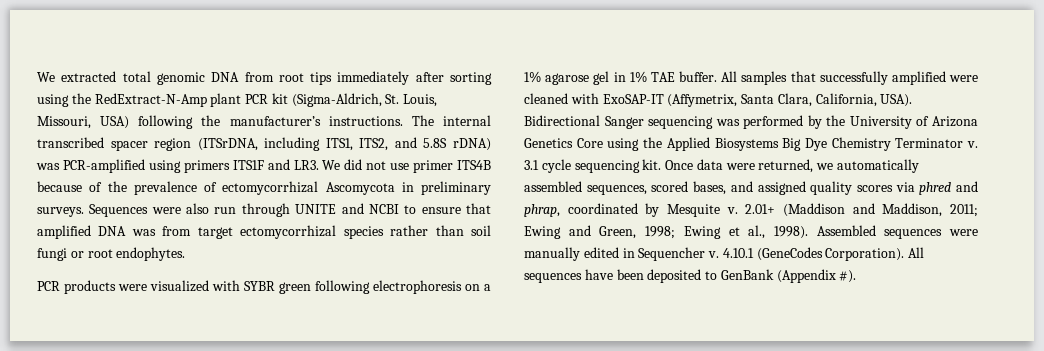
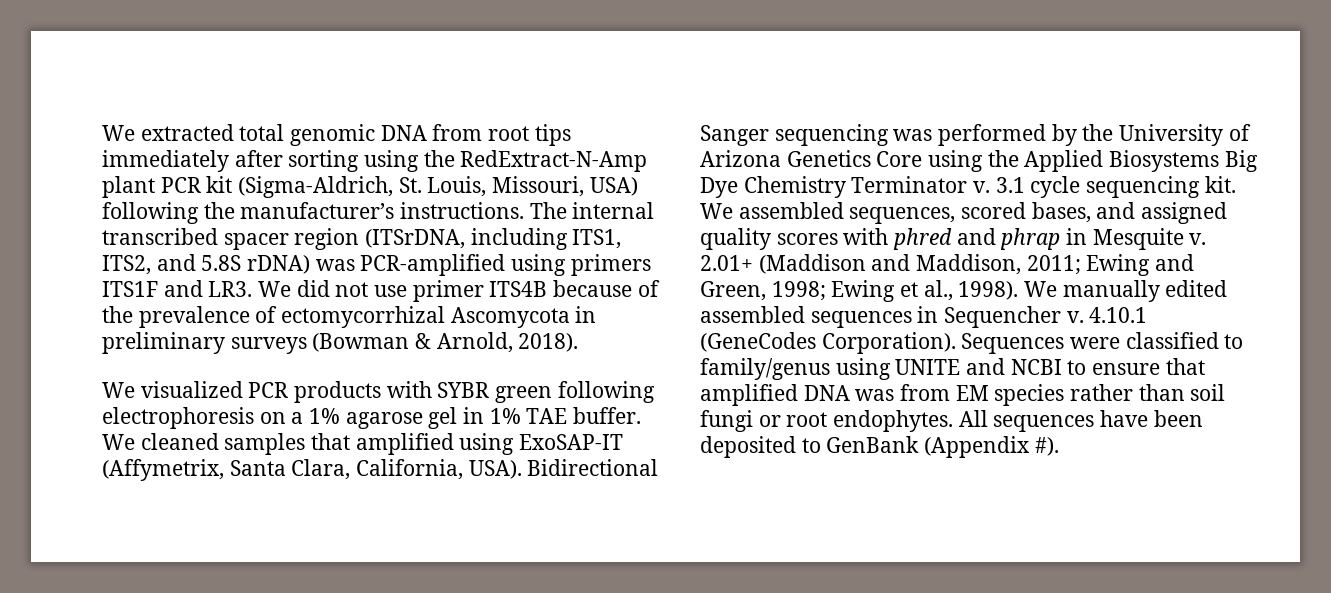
[37,203,492,217] [37,225,492,239] [37,247,186,261] [37,280,209,294] surveys. Sequences were also run through UNITE and NCBI to ensure that amplified DNA was from target ectomycorrhizal species rather than soil fungi or root endophytes. // PCR products were visualized -> [230,332,579,354] [102,381,382,403] surveys (Bowman & Arnold, 2018). // We visualized PCR products
[721,71,978,85] [524,93,599,104] All samples that successfully amplified were cleaned with -> [102,433,515,455] We cleaned samples that amplified using
[665,159,920,173] Once data were returned, we automatically -> [700,203,733,219] We
[895,182,915,192] via -> [843,228,889,245] with
[524,203,660,217] phrap, coordinated by -> [1000,228,1088,250] phrap in
[816,225,978,239] [524,247,619,261] Assembled sequences were manually edited -> [1024,280,1228,302] [700,306,912,328] We manually edited assembled sequences
(905, 254) none -> [961,332,1244,354] [700,358,1205,380] [700,384,1226,406] [700,410,954,432] Sequences were classified to family/genus using UNITE and NCBI to ensure that amplified DNA was from EM species rather than soil fungi or root endophytes.

